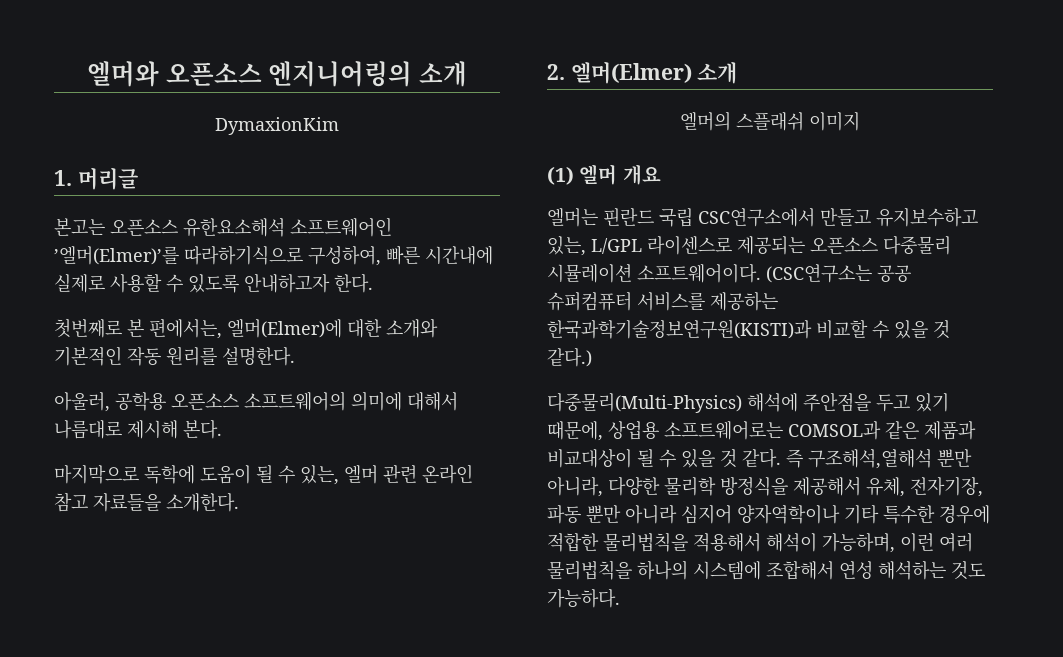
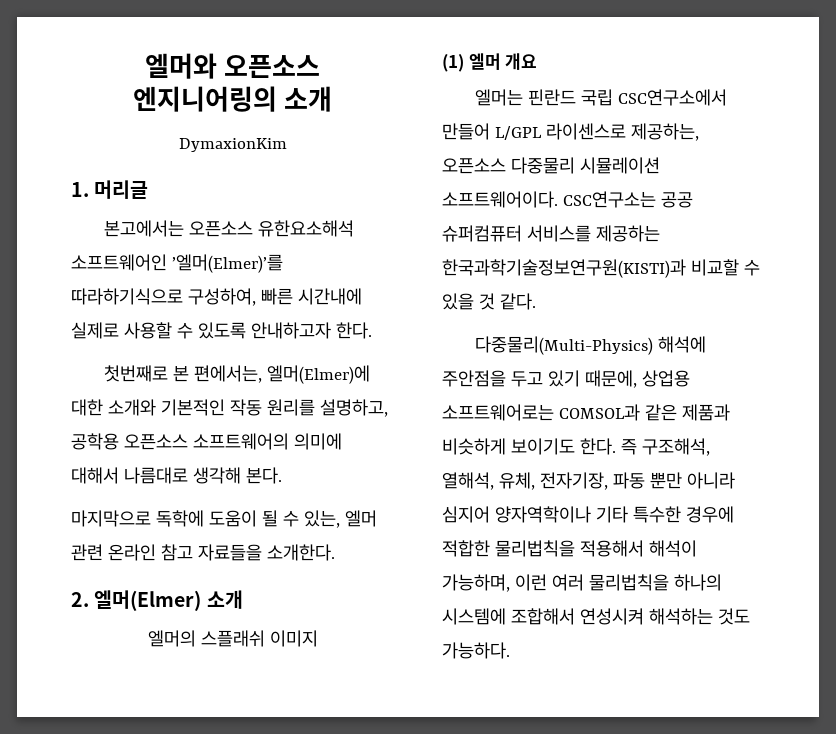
[54,218,105,236] 본고는 -> [103,220,184,237] 본고에서는
[222,346,295,366] [54,392,110,412] 설명한다. // 아울러, -> [319,399,388,417] 설명하고,
[127,420,178,439] 제시해 -> [192,467,241,484] 생각해
[820,207,978,227] [547,236,586,256] 만들고 유지보수하고 있는, -> [442,123,490,140] 만들어
[737,236,805,255] 제공되는 -> [630,123,699,141] 제공하는,
[766,264,872,283] (CSC연구소는 -> [562,191,656,208] CSC연구소는
[547,347,592,367] 같다.) -> [499,293,536,310] 같다.
[547,448,972,469] [547,476,861,497] 비교대상이 될 수 있을 것 같다. 즉 구조해석,열해석 뿐만 아니라, 다양한 물리학 방정식을 제공해서 -> [442,438,710,456] [442,472,494,490] 비슷하게 보이기도 한다. 즉 구조해석, 열해석,
[839,561,873,579] 연성 -> [579,608,644,625] 연성시켜

